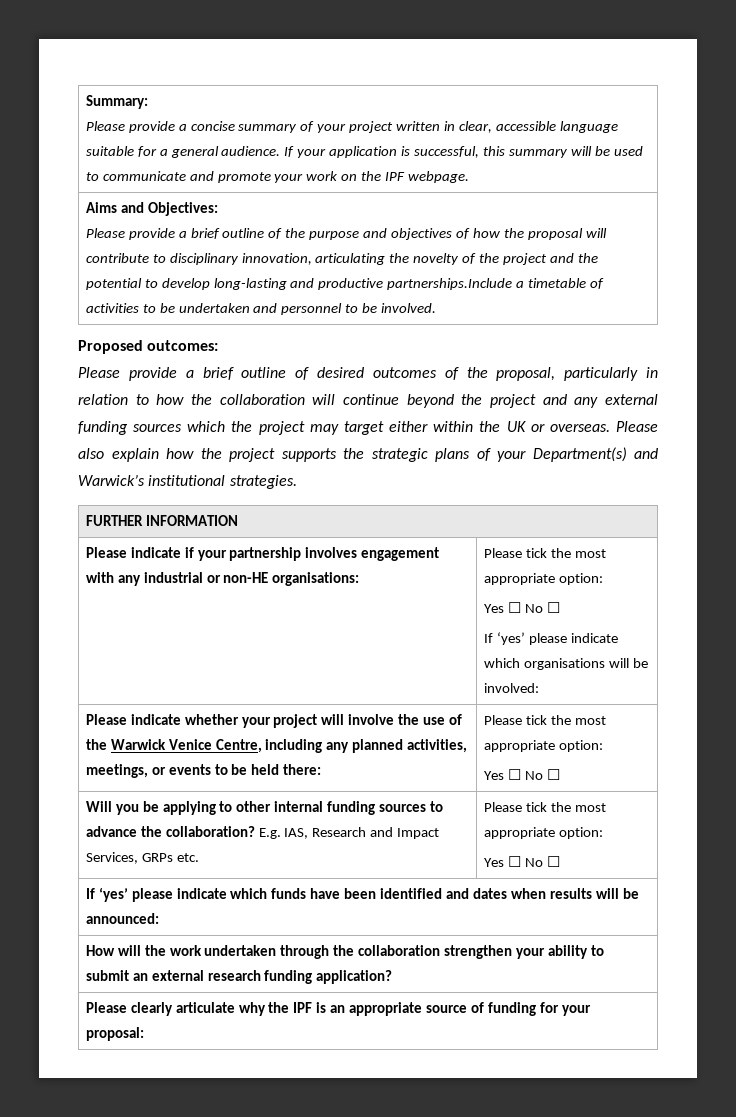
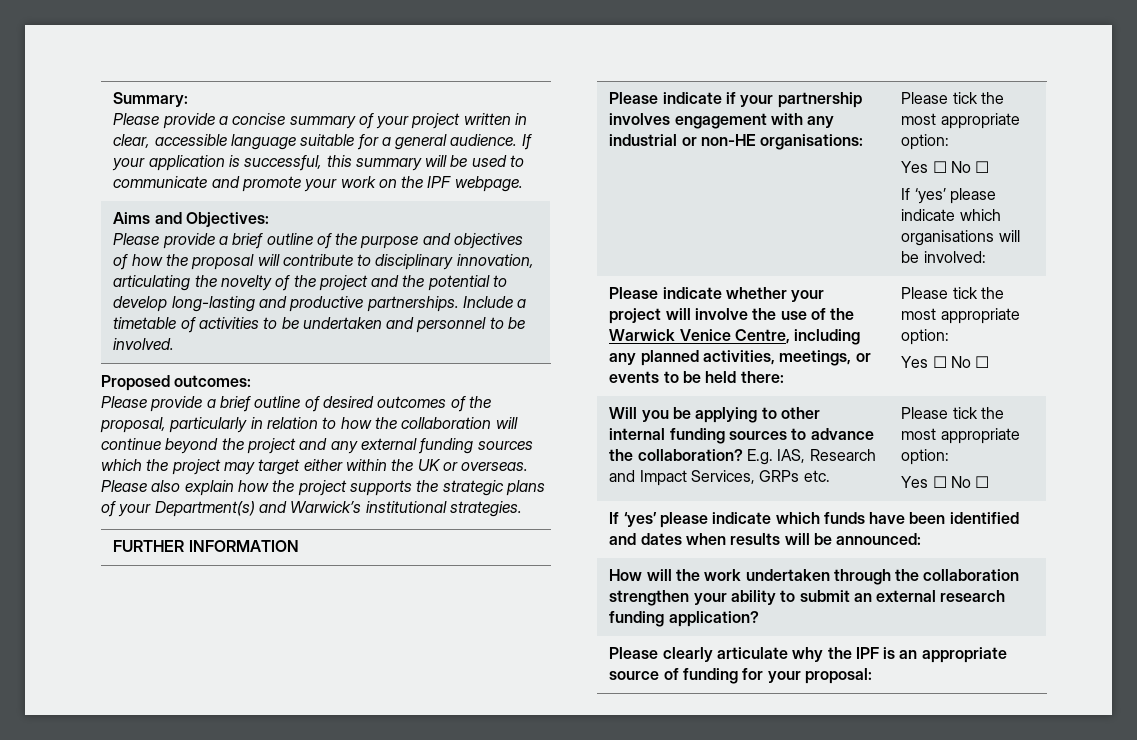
[387,278,513,290] partnerships.Include -> [366,296,513,312] partnerships. Include

